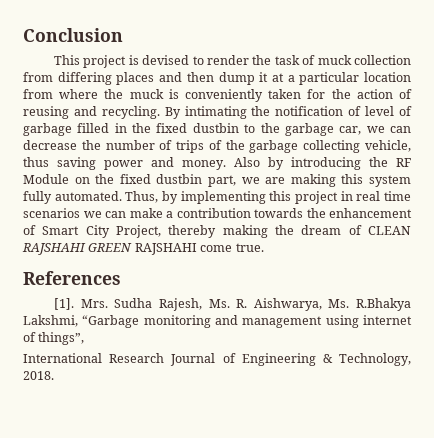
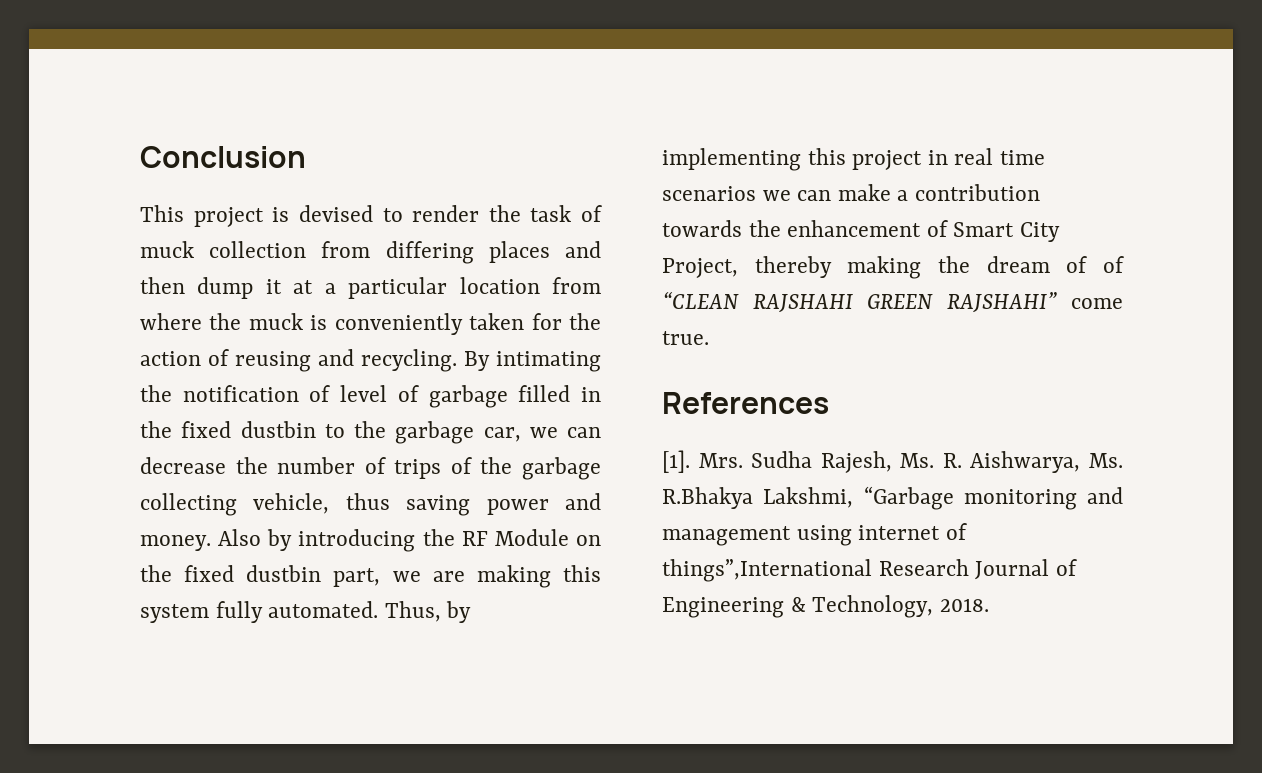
[367,226,411,235] CLEAN -> [1103,256,1124,273] [662,291,739,309] of “CLEAN
[134,243,197,255] RAJSHAHI -> [946,292,1057,313] RAJSHAHI”
[38,332,85,345] [23,353,102,363] things”, // International -> [662,559,872,582] things”,International

